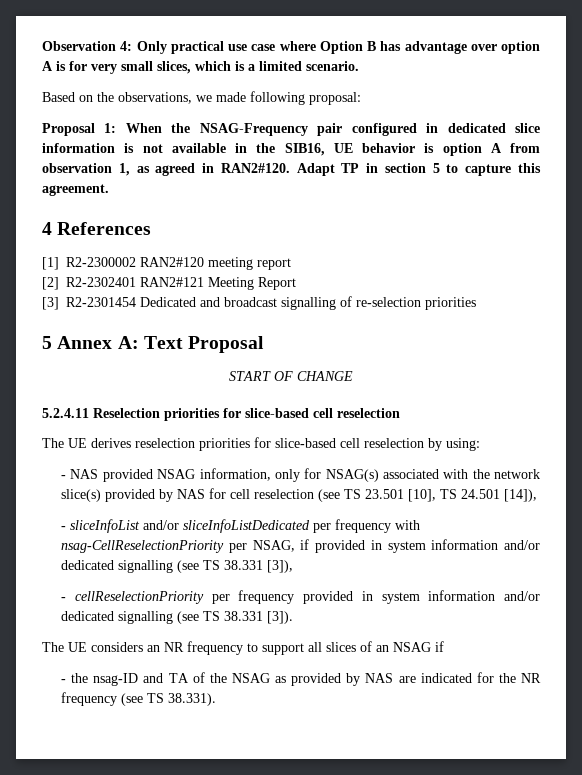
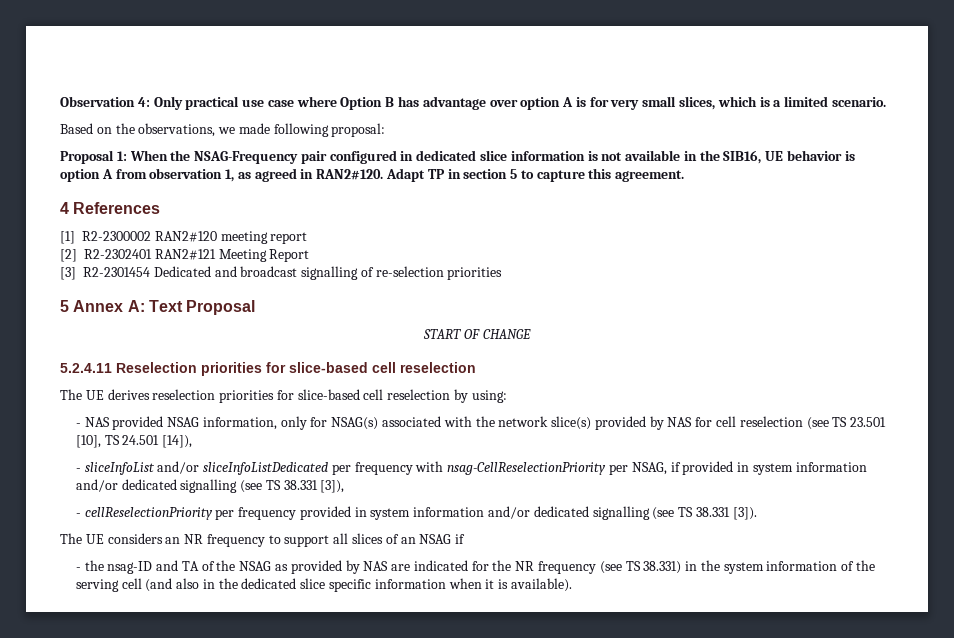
[168,693,217,706] 38.331). -> [643,560,876,574] [75,578,572,592] 38.331) in the system information of the serving cell (and also in the dedicated slice specific information when it is available).

